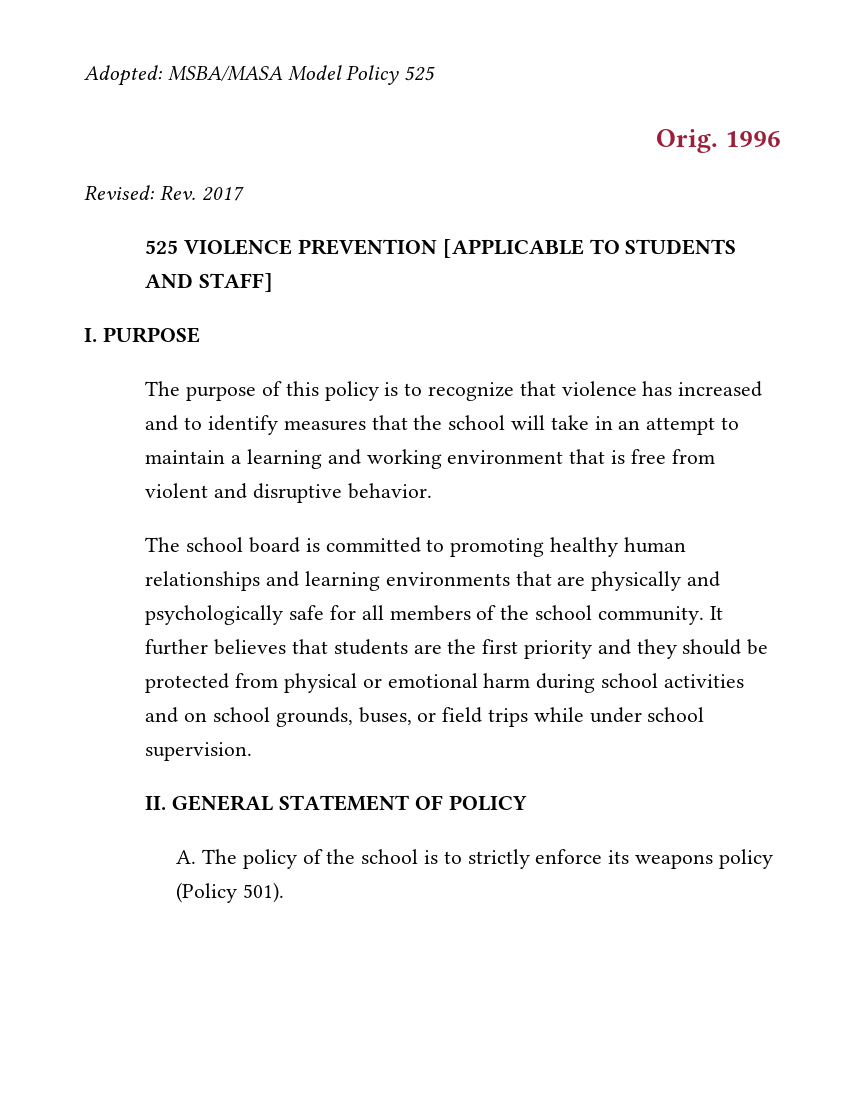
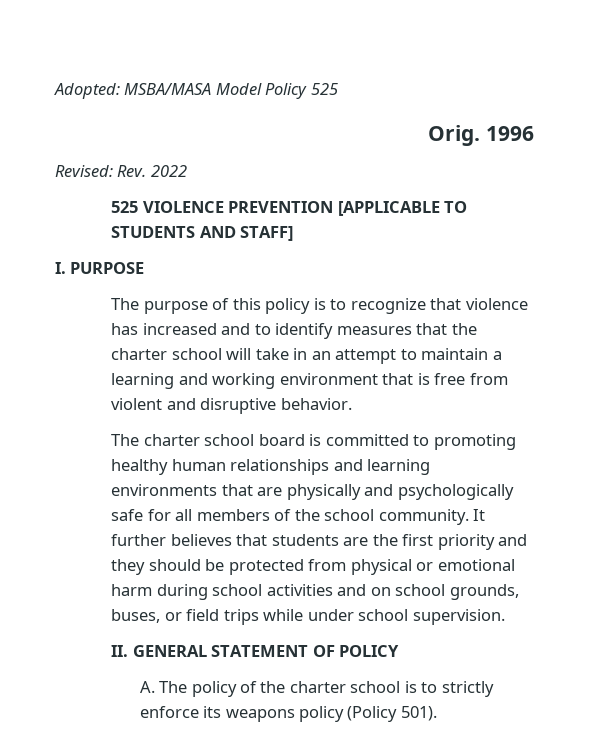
[201,186,244,201] 2017 -> [150,165,187,177] 2022
(443, 422) none -> [111,348,168,360] charter
(181, 544) none -> [143,434,200,446] charter
(356, 856) none -> [289,681,346,693] charter

